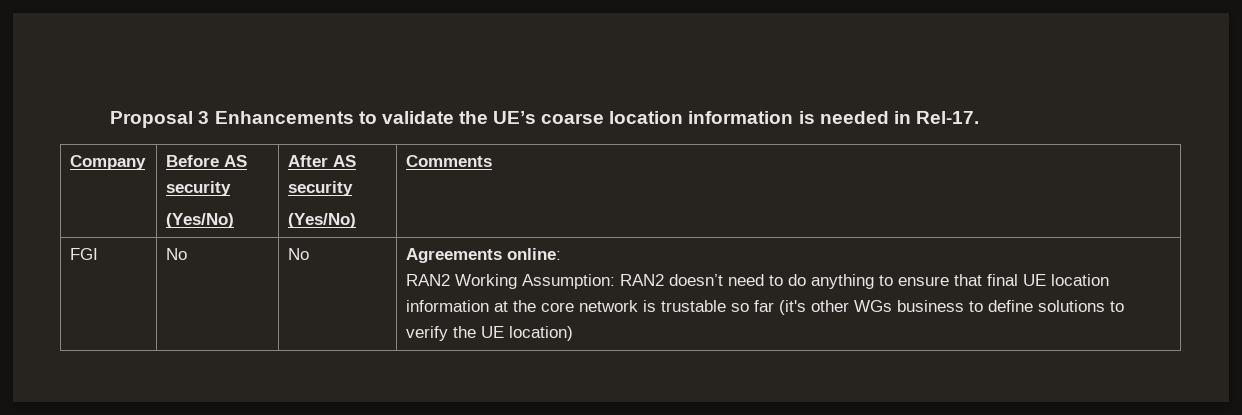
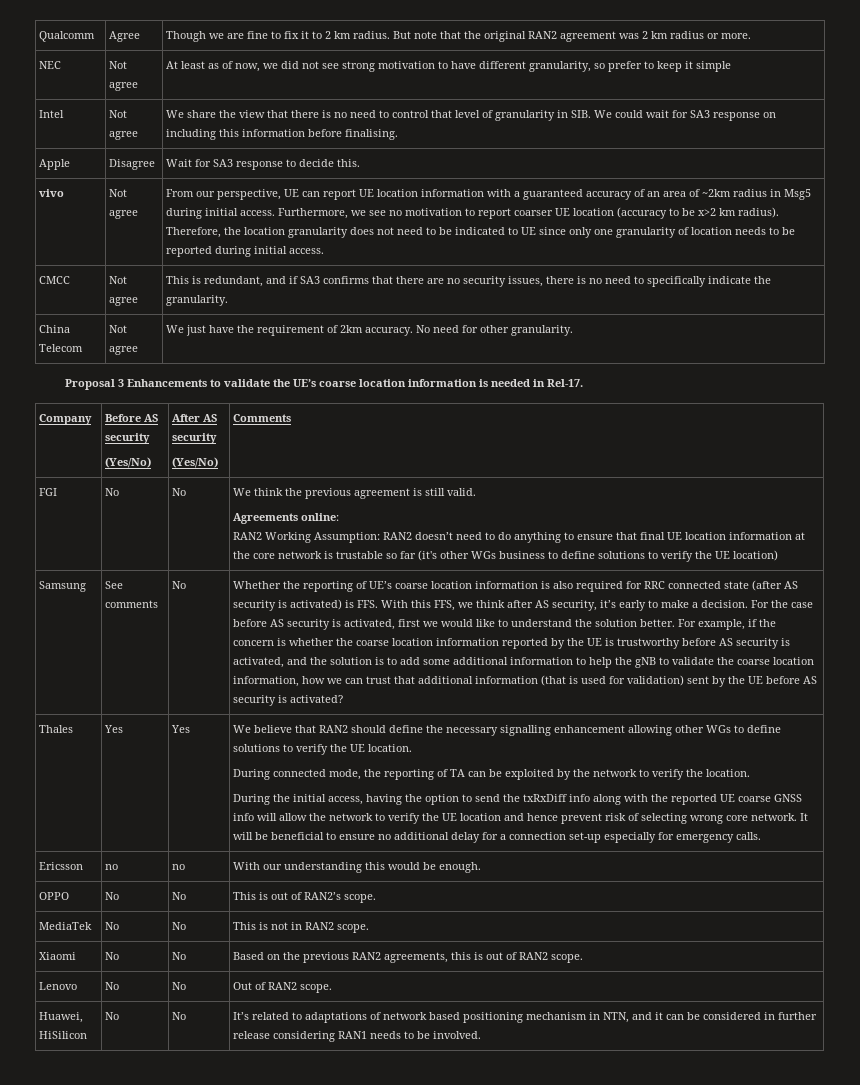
(110, 119) none -> [39,31,96,42] [109,31,141,42] [166,31,752,42] [39,61,62,69] [109,61,128,69] [109,82,139,91] [166,61,732,72] [39,110,65,118] [109,110,128,118] [109,131,139,140] [166,110,777,121] [166,129,399,140] [39,159,71,170] [109,159,156,170] [166,159,361,170] [39,189,65,197] [109,189,128,197] [109,210,139,219] [166,189,812,200] [166,207,780,219] [166,227,796,238] [166,246,325,257] [39,276,71,284] [109,276,128,284] [109,297,139,306] [166,276,772,287] [166,295,229,306] [39,325,71,333] [39,344,84,352] [109,325,128,333] [109,346,139,355] [166,325,574,336] Qualcomm | Agree | Though we are fine to fix it to 2 km radius. But note that the original RAN2 agreement was 2 km radius or more. // NEC | Not agree | At least as of now, we did not see strong motivation to have different granularity, so prefer to keep it simple // Intel | Not agree | We share the view that there is no need to control that level of granularity in SIB. We could wait for SA3 response on including this information before finalising. // Apple | Disagree | Wait for SA3 response to decide this. // vivo | Not agree | From our perspective, UE can report UE location information with a guaranteed accuracy of an area of ~2km radius in Msg5 during initial access. Furthermore, we see no motivation to report coarser UE location (accuracy to be x>2 km radius). Therefore, the location granularity does not need to be indicated to UE since only one granularity of location needs to be reported during initial access. // CMCC | Not agree | This is redundant, and if SA3 confirms that there are no security issues, there is no need to specifically indicate the granularity. // China Telecom | Not agree | We just have the requirement of 2km accuracy. No need for other granularity. //
(310, 254) none -> [233,488,477,499] We think the previous agreement is still valid. //
(574, 333) none -> [39,581,87,592] [105,581,124,589] [105,600,159,608] [172,581,187,589] [233,580,799,592] [233,599,814,611] [233,619,777,630] [233,638,791,649] [233,657,815,668] [233,675,818,687] [233,695,344,706] [39,725,74,733] [104,725,124,733] [171,725,191,733] [233,725,782,736] [233,744,413,755] [233,769,751,780] [233,794,803,805] [233,813,809,824] [233,832,762,843] [39,862,84,870] [105,864,119,870] [172,864,186,870] [233,862,482,873] [39,892,70,900] [105,892,120,900] [172,892,187,900] [233,892,377,903] [39,922,93,930] [105,922,120,930] [172,922,187,930] [233,922,370,933] [39,952,77,960] [105,952,120,960] [172,952,187,960] [233,952,584,963] [39,982,78,990] [105,982,120,990] [172,982,187,990] [233,982,333,993] [39,1012,84,1023] [39,1031,88,1039] [105,1012,120,1020] [172,1012,187,1020] [233,1012,818,1023] [233,1031,482,1042] // Samsung | See comments | No | Whether the reporting of UE’s coarse location information is also required for RRC connected state (after AS security is activated) is FFS. With this FFS, we think after AS security, it’s early to make a decision. For the case before AS security is activated, first we would like to understand the solution better. For example, if the concern is whether the coarse location information reported by the UE is trustworthy before AS security is activated, and the solution is to add some additional information to help the gNB to validate the coarse location information, how we can trust that additional information (that is used for validation) sent by the UE before AS security is activated? // Thales | Yes | Yes | We believe that RAN2 should define the necessary signalling enhancement allowing other WGs to define solutions to verify the UE location. // During connected mode, the reporting of TA can be exploited by the network to verify the location. // During the initial access, having the option to send the txRxDiff info along with the reported UE coarse GNSS info will allow the network to verify the UE location and hence prevent risk of selecting wrong core network. It will be beneficial to ensure no additional delay for a connection set-up especially for emergency calls. // Ericsson | no | no | With our understanding this would be enough. // OPPO | No | No | This is out of RAN2’s scope. // MediaTek | No | No | This is not in RAN2 scope. // Xiaomi | No | No | Based on the previous RAN2 agreements, this is out of RAN2 scope. // Lenovo | No | No | Out of RAN2 scope. // Huawei, HiSilicon | No | No | It’s related to adaptations of network based positioning mechanism in NTN, and it can be considered in further release considering RAN1 needs to be involved.

